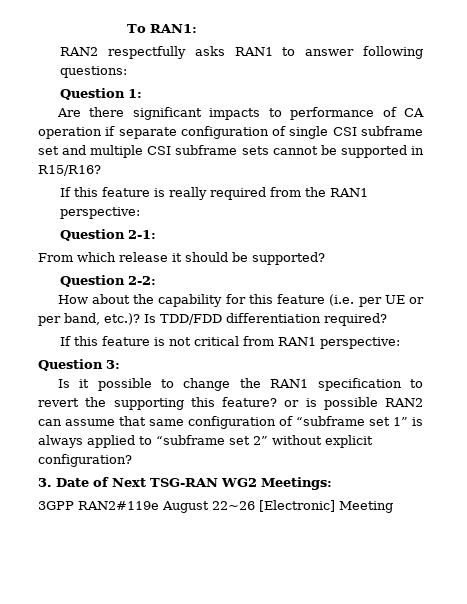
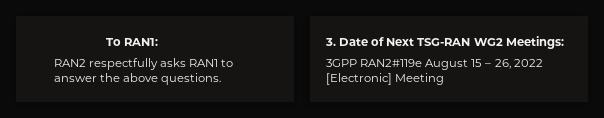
[363,46,423,59] [60,66,128,78] [60,88,143,100] [56,107,424,120] [38,126,423,139] [38,145,424,158] [38,165,101,176] [60,187,369,200] [60,207,141,219] [60,229,157,241] [38,252,325,265] [60,275,157,287] [57,294,424,307] [38,313,387,326] [60,336,401,349] [38,359,120,371] [57,378,423,391] [38,397,423,410] [38,416,423,429] [38,435,373,448] [38,454,132,467] following questions: // Question 1: // Are there significant impacts to performance of CA operation if separate configuration of single CSI subframe set and multiple CSI subframe sets cannot be supported in R15/R16? // If this feature is really required from the RAN1 perspective: // Question 2-1: // From which release it should be supported? // Question 2-2: // How about the capability for this feature (i.e. per UE or per band, etc.)? Is TDD/FDD differentiation required? // If this feature is not critical from RAN1 perspective: // Question 3: // Is it possible to change the RAN1 specification to revert the supporting this feature? or is possible RAN2 can assume that same configuration of “subframe set 1” is always applied to “subframe set 2” without explicit configuration? -> [99,73,222,85] the above questions.
[212,501,255,510] 22~26 -> [471,59,543,69] 15 – 26, 2022

